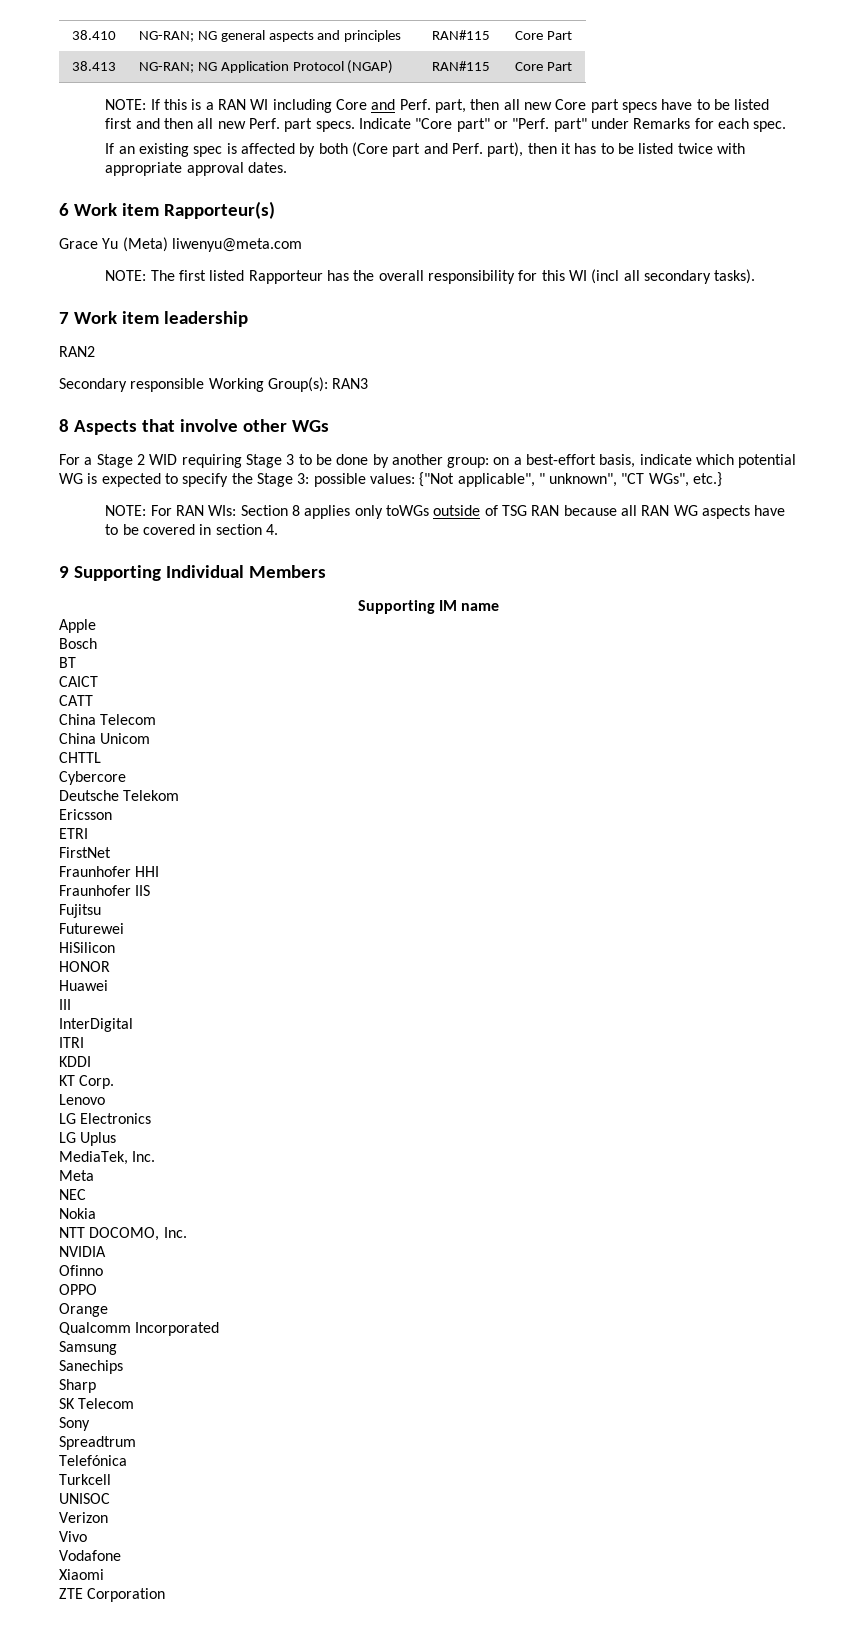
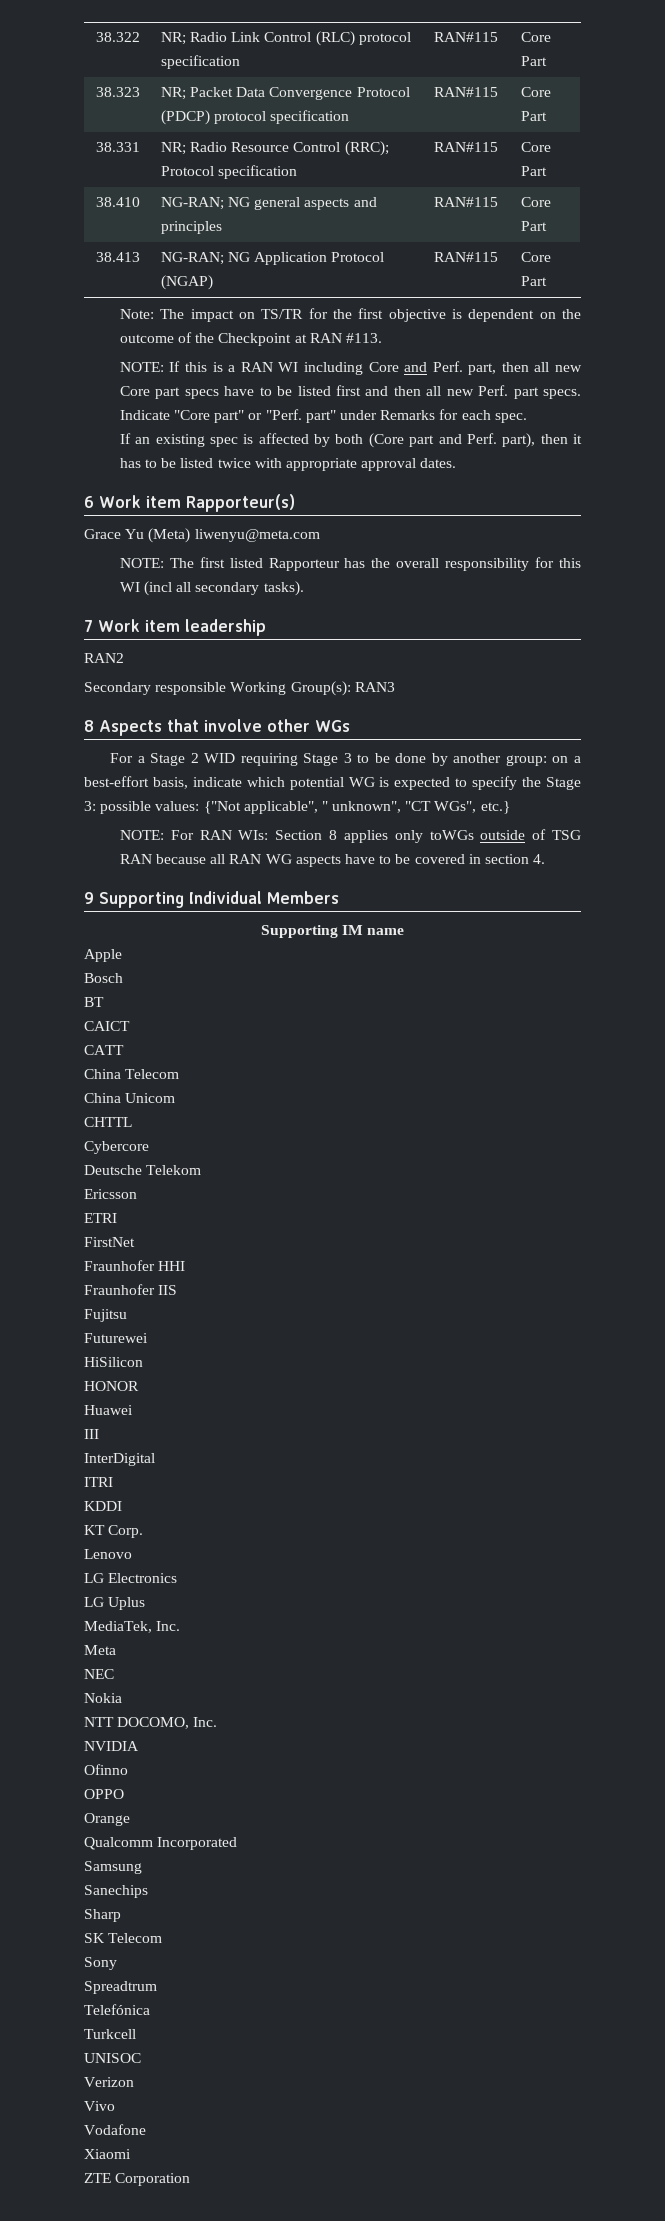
(71, 35) none -> [95,32,140,42] [160,31,411,46] [160,55,240,69] [433,32,498,42] [520,32,551,42] [520,56,547,66] [95,87,140,97] [160,87,410,100] [160,110,350,125] [433,87,498,97] [520,87,551,97] [520,111,547,121] [95,142,140,152] [160,141,389,156] [160,165,297,179] [433,142,498,152] [520,142,551,152] [520,166,547,176] 38.322 | NR; Radio Link Control (RLC) protocol specification | RAN#115 | Core Part // 38.323 | NR; Packet Data Convergence Protocol (PDCP) protocol specification | RAN#115 | Core Part // 38.331 | NR; Radio Resource Control (RRC); Protocol specification | RAN#115 | Core Part //
(572, 66) none -> [119,308,581,322] [119,332,382,346] // Note: The impact on TS/TR for the first objective is dependent on the outcome of the Checkpoint at RAN #113.

